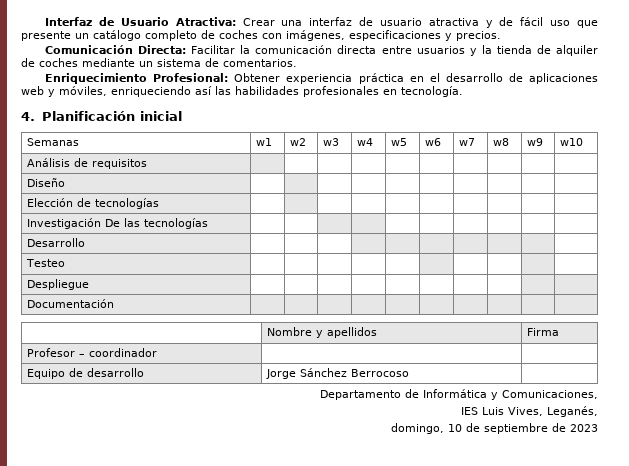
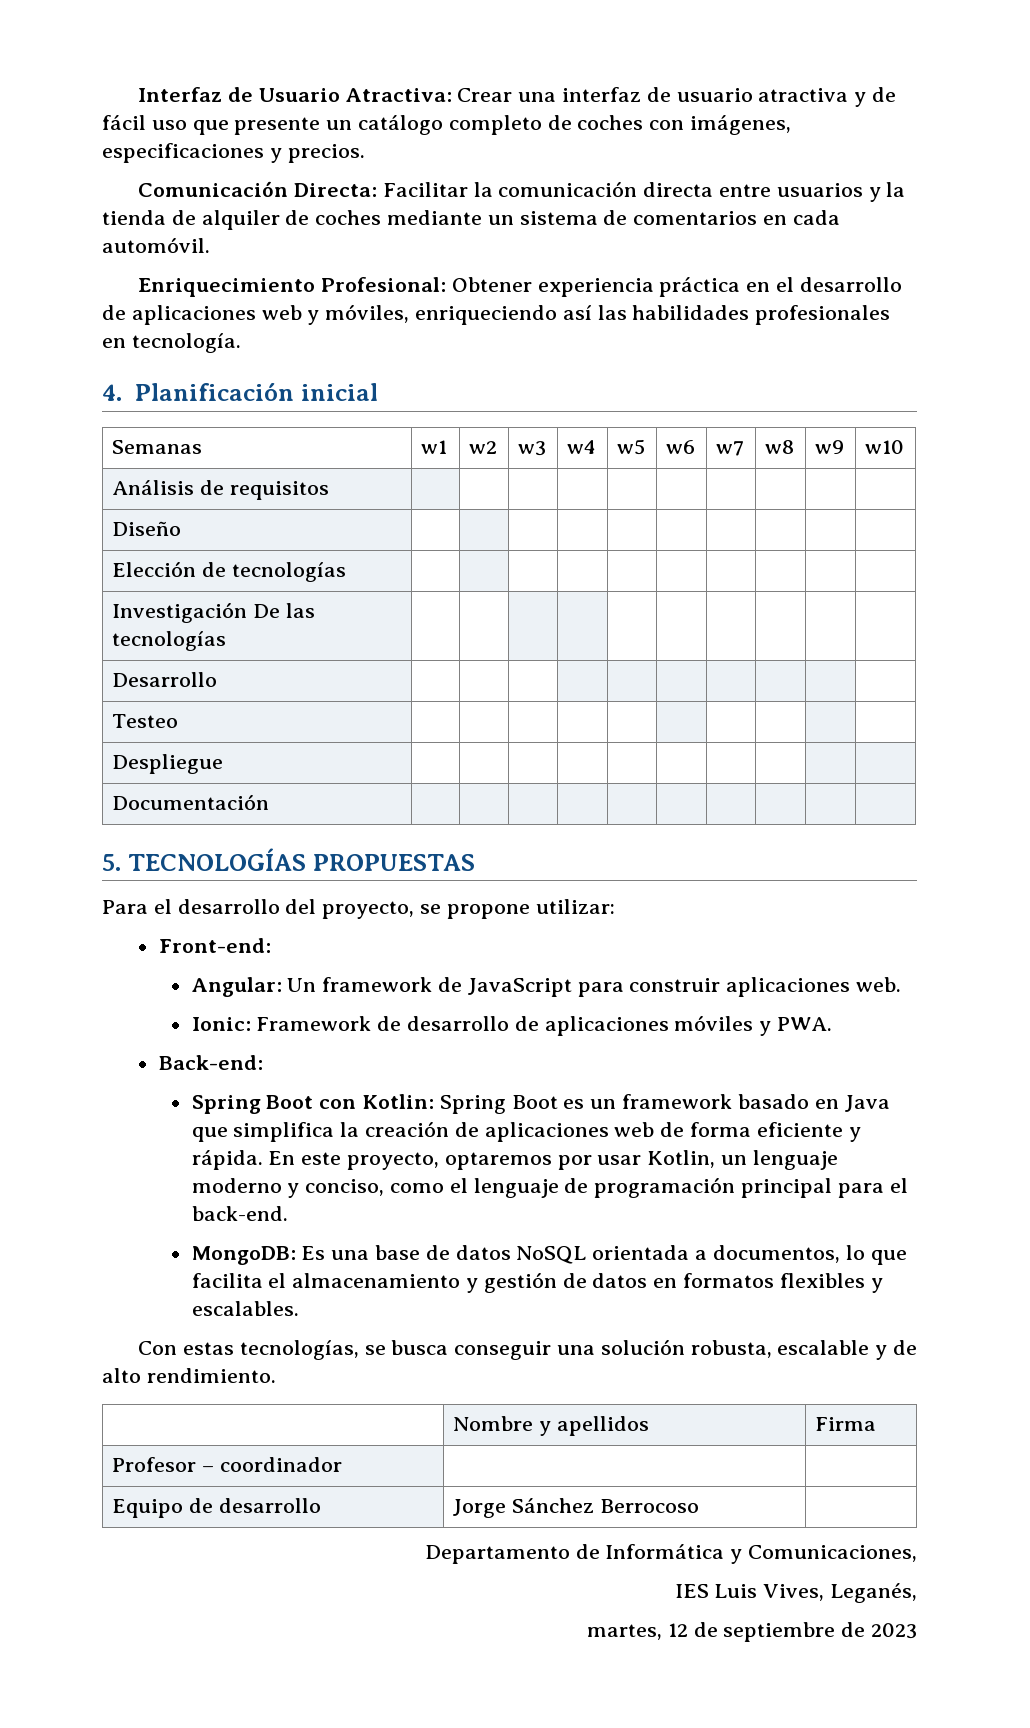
[223,59,297,67] comentarios. -> [633,210,840,225] [102,237,210,253] comentarios en cada automóvil.
(114, 303) none -> [102,848,476,871] [102,899,615,919] [158,938,271,953] [191,977,902,997] [191,1015,833,1036] [158,1055,263,1070] [191,1094,890,1114] [191,1121,861,1142] [191,1150,838,1170] [191,1177,908,1198] [191,1206,288,1221] [191,1245,907,1265] [191,1272,883,1293] [191,1301,299,1316] [138,1339,917,1360] [102,1368,276,1383] // 5. TECNOLOGÍAS PROPUESTAS // Para el desarrollo del proyecto, se propone utilizar: // Front-end: // Angular: Un framework de JavaScript para construir aplicaciones web. // Ionic: Framework de desarrollo de aplicaciones móviles y PWA. // Back-end: // Spring Boot con Kotlin: Spring Boot es un framework basado en Java que simplifica la creación de aplicaciones web de forma eficiente y rápida. En este proyecto, optaremos por usar Kotlin, un lenguaje moderno y conciso, como el lenguaje de programación principal para el back-end. // MongoDB: Es una base de datos NoSQL orientada a documentos, lo que facilita el almacenamiento y gestión de datos en formatos flexibles y escalables. // Con estas tecnologías, se busca conseguir una solución robusta, escalable y de alto rendimiento.
[391,423,462,434] domingo, 10 -> [586,1623,688,1640] martes, 12

